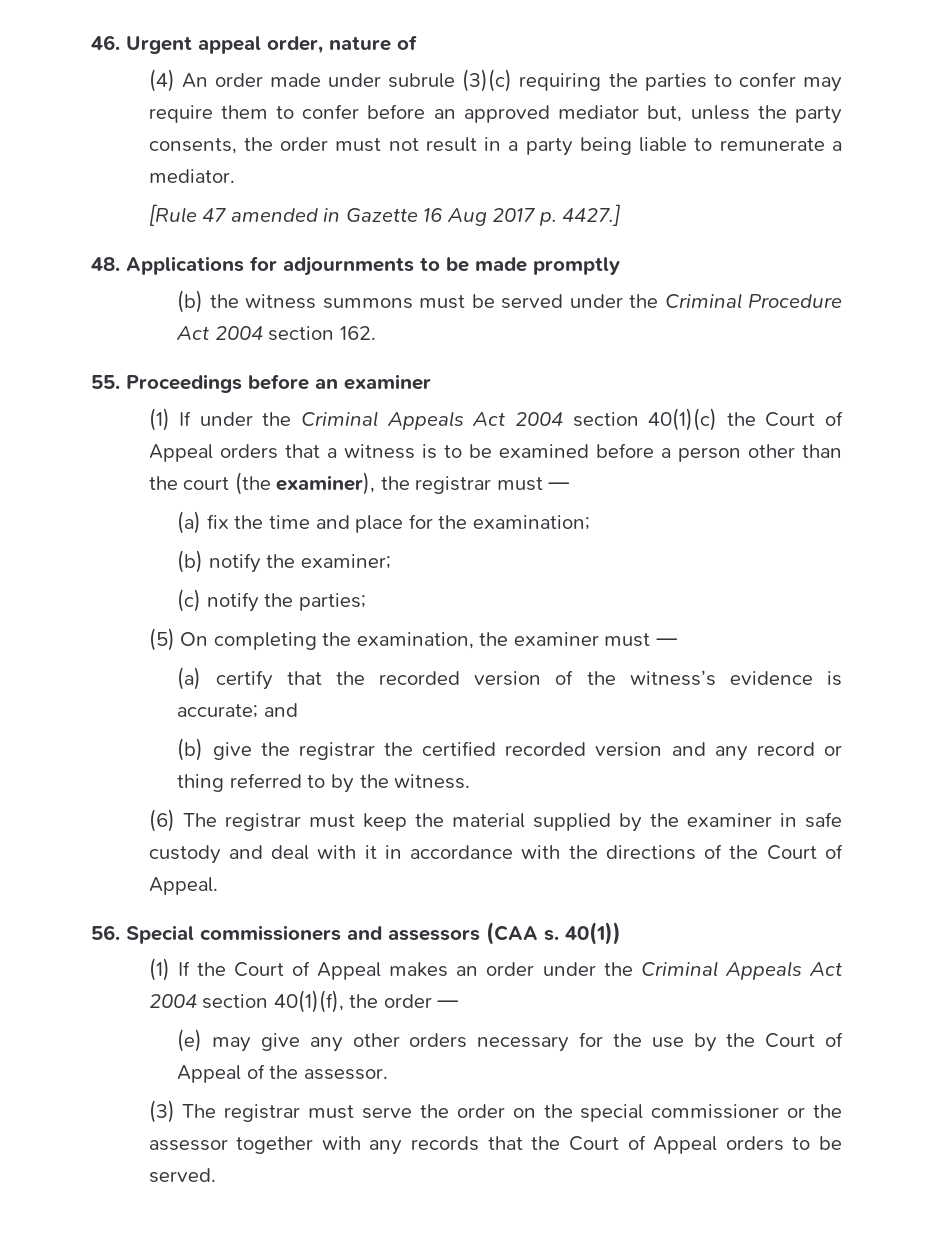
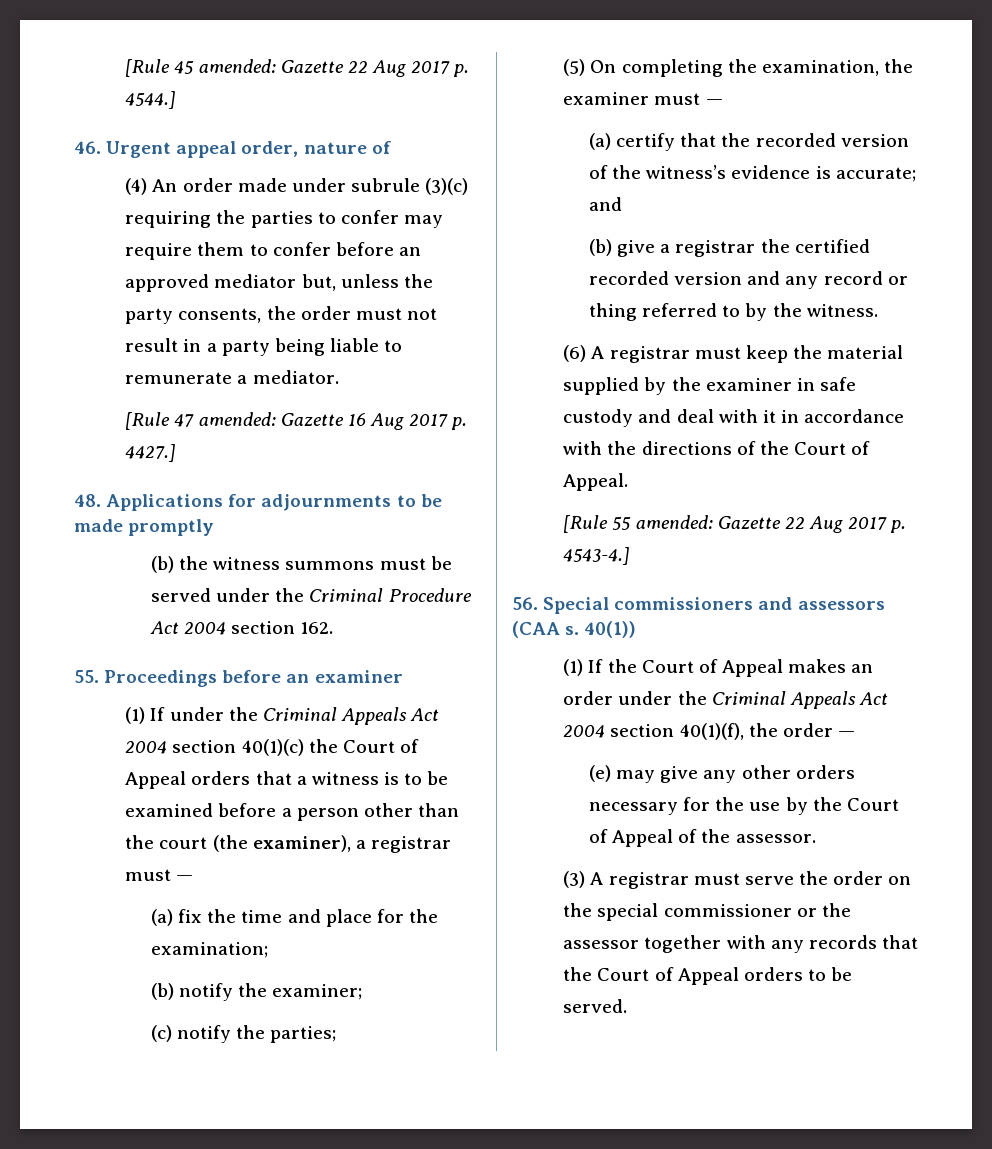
(91, 42) none -> [125,59,470,77] [125,91,177,109] [Rule 45 amended: Gazette 22 Aug 2017 p. 4544.] //
[230,208,341,222] amended in -> [198,412,276,426] amended:
[380,476,410,490] the -> [355,840,366,849] a
[260,742,290,756] the -> [660,244,671,253] a
[182,813,217,827] The -> [591,346,605,359] A
(218, 886) none -> [563,515,907,533] [563,547,631,565] // [Rule 55 amended: Gazette 22 Aug 2017 p. 4543-4.]
[182,1104,217,1118] The -> [590,872,604,885] A

